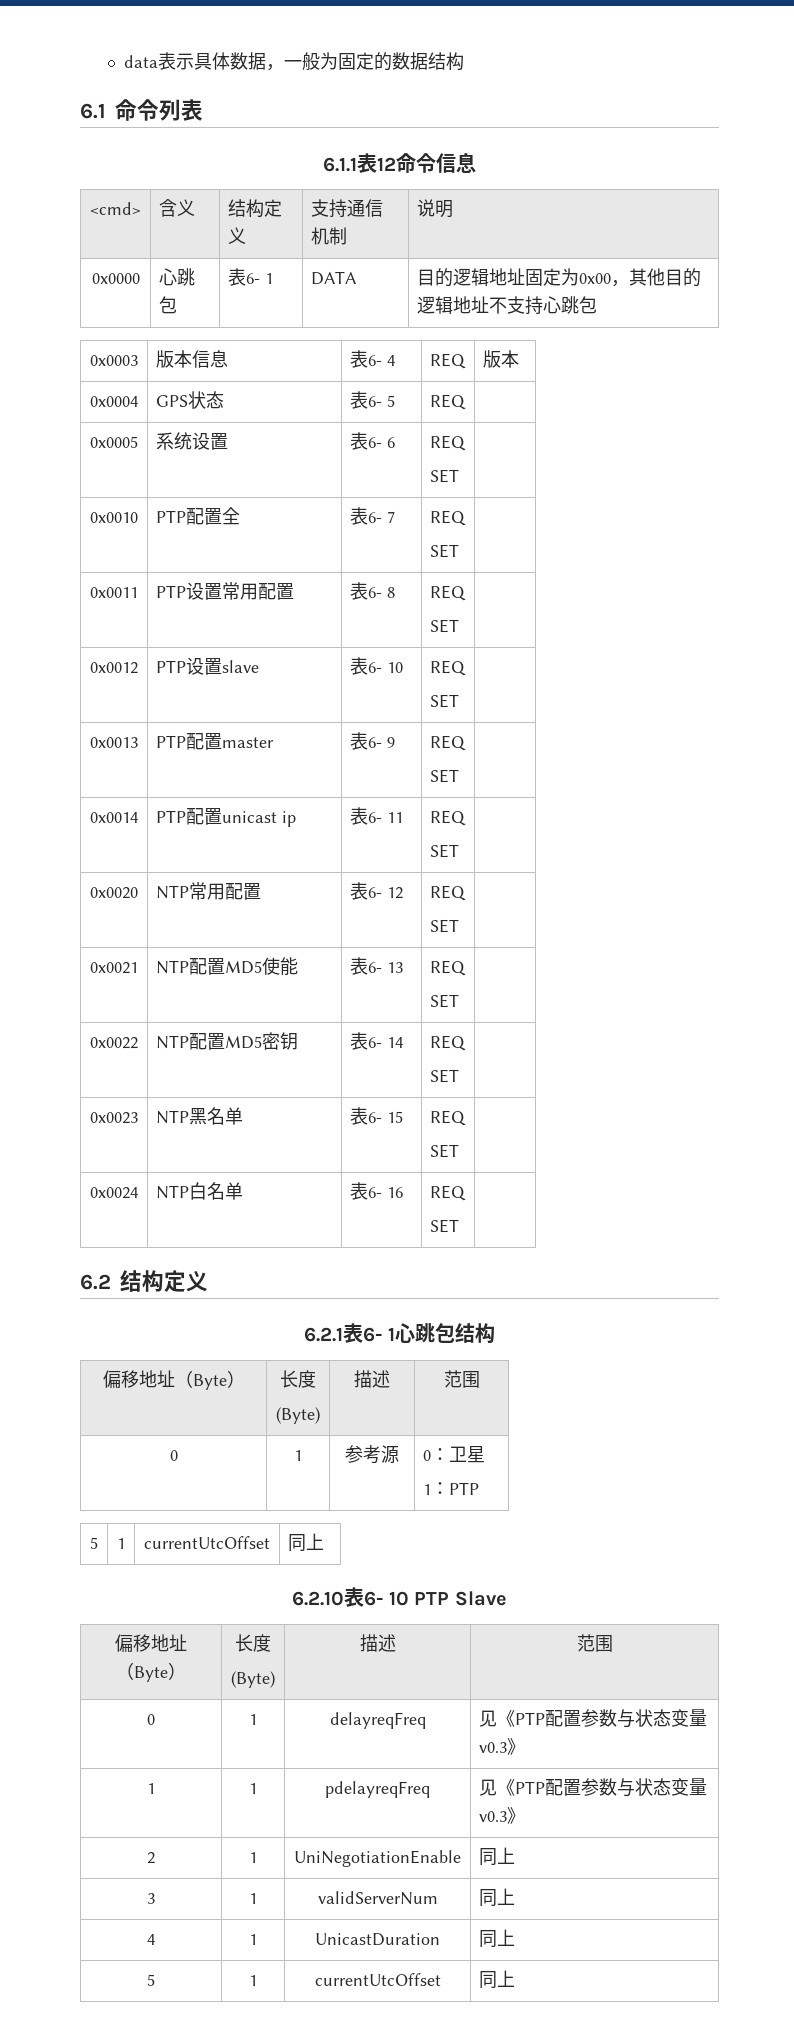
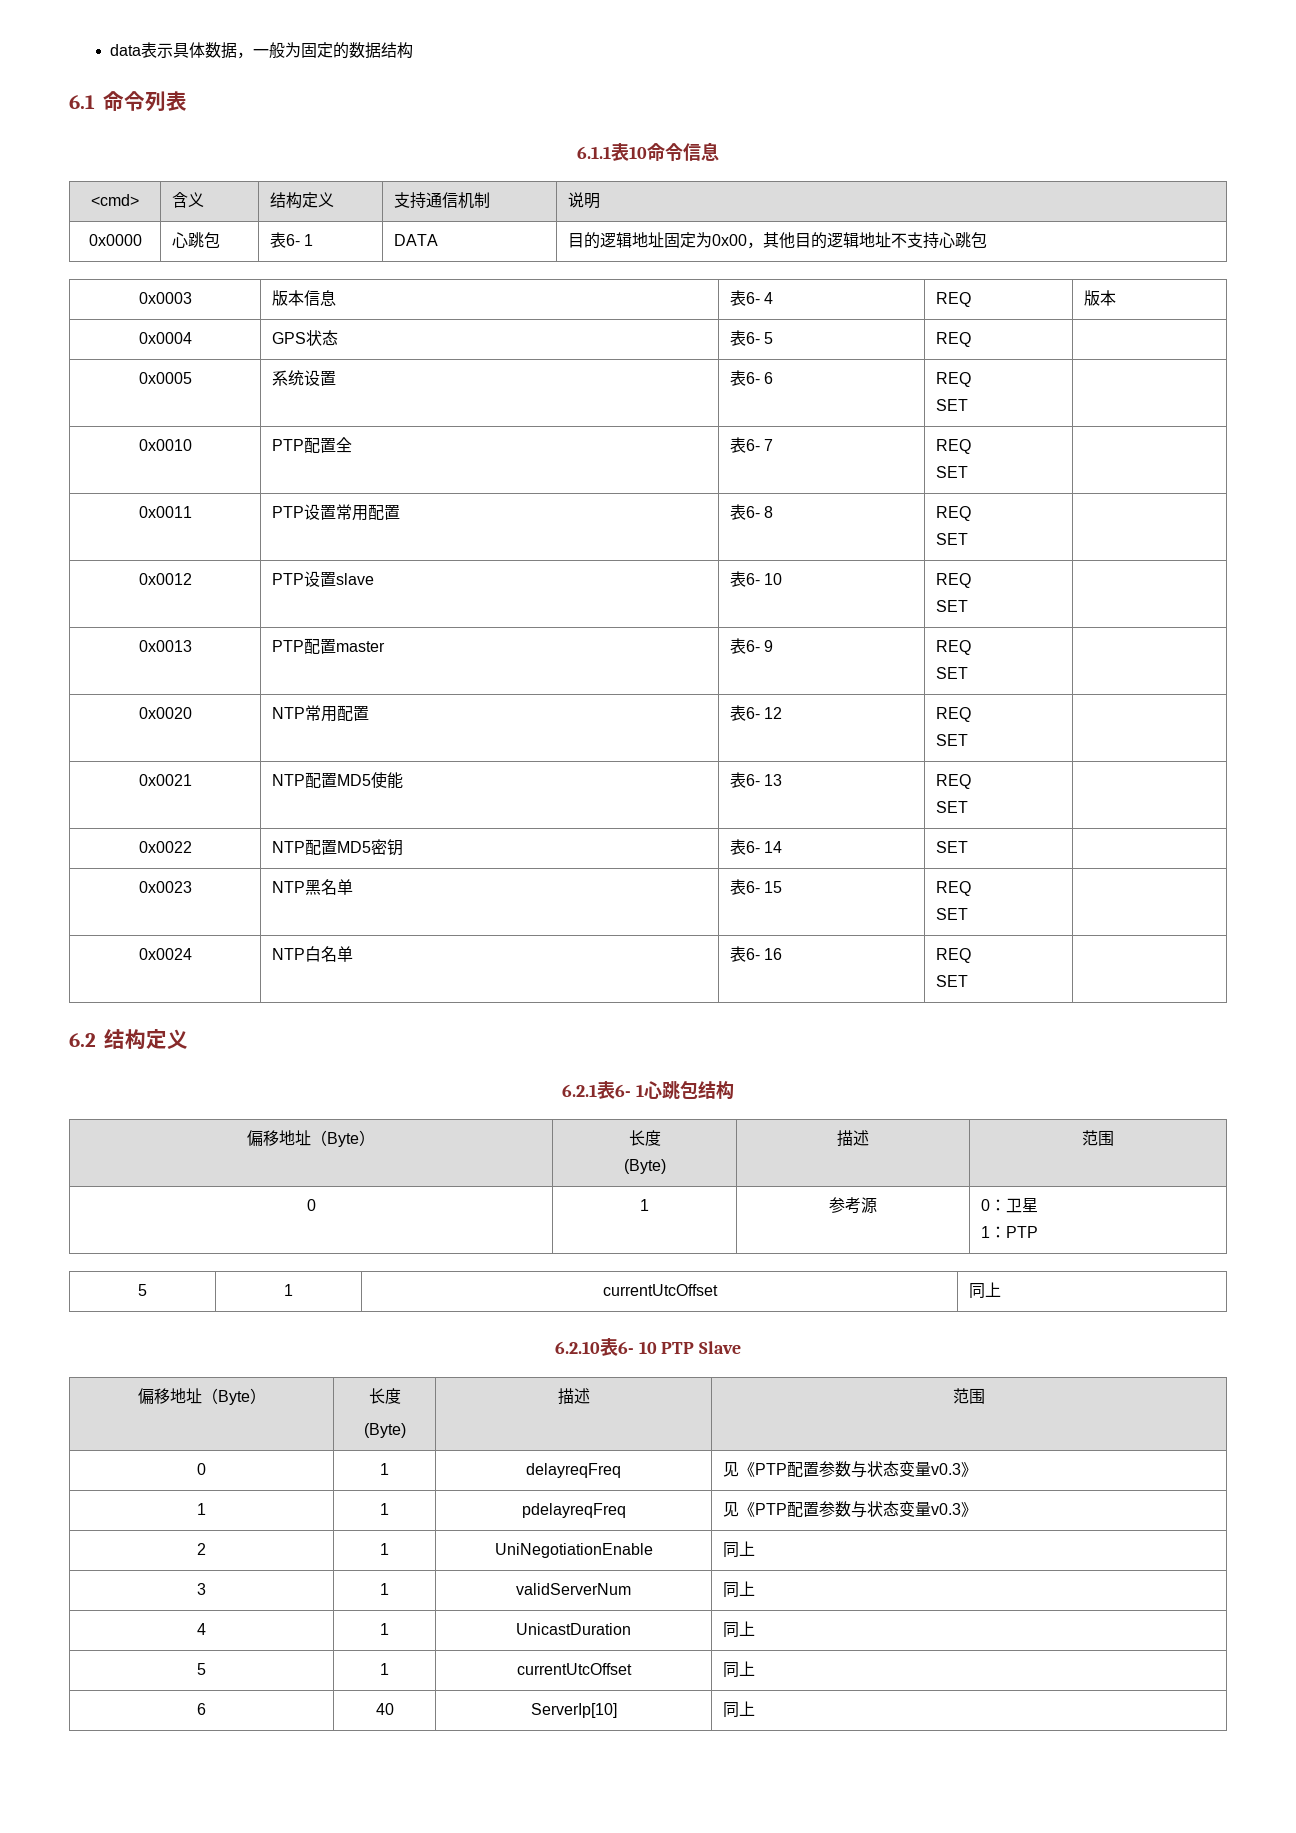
[377,157,396,171] 12 -> [629,146,647,159] 10
[90,812,138,823] [156,808,297,827] [350,807,404,825] [430,810,467,826] [430,844,460,858] // 0x0014 | PTP配置unicast ip | 表6- 11 | REQ // SET | -> (969, 673) none
[430,1035,467,1051] REQ // -> (783, 847) none
(516, 1978) none -> [197,1703,206,1715] [375,1703,394,1715] [530,1703,617,1718] [723,1701,756,1718] // 6 | 40 | ServerIp[10] | 同上

